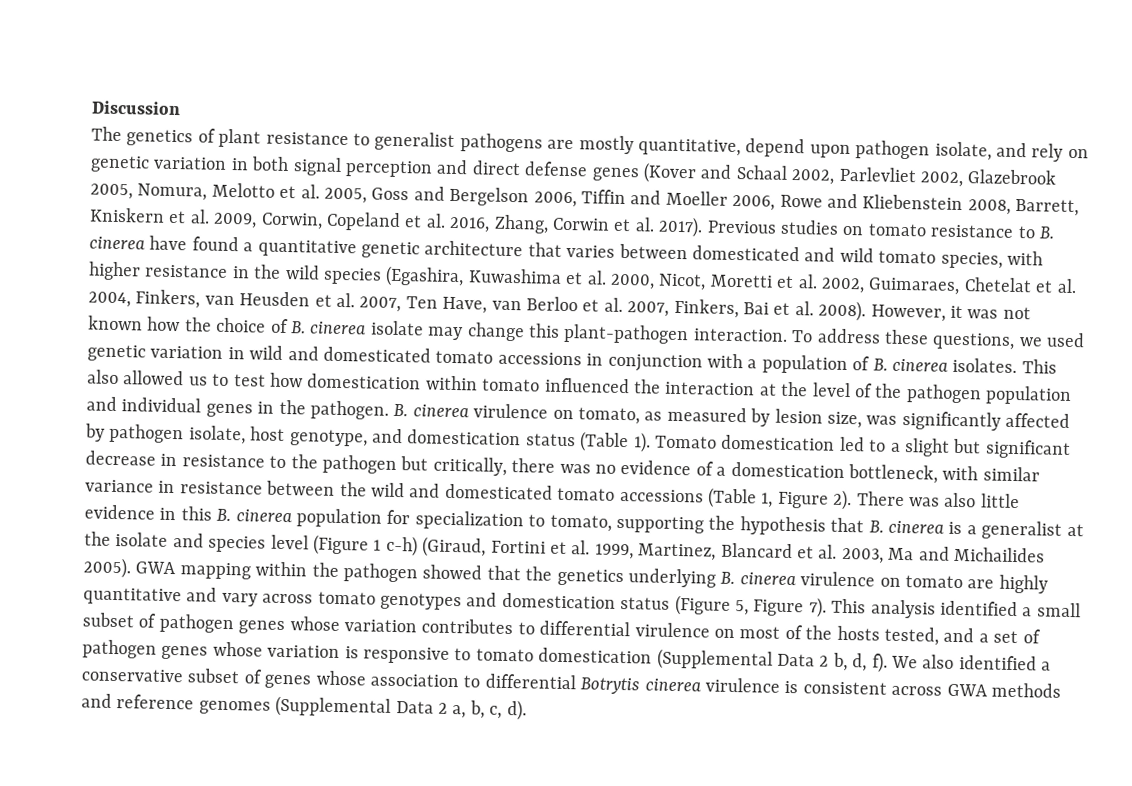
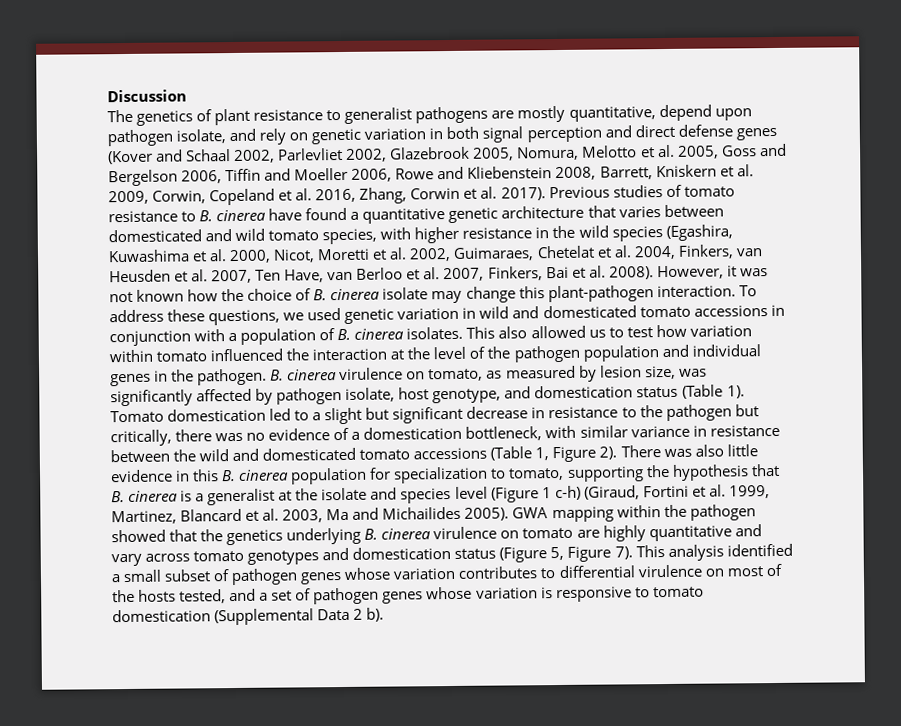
[842,225,865,236] on -> [665,184,682,198] of
[307,373,422,390] domestication -> [689,325,752,337] variation
[832,652,1052,673] [81,668,1061,698] [81,693,527,721] b, d, f). We also identified a conservative subset of genes whose association to differential Botrytis cinerea virulence is consistent across GWA methods and reference genomes (Supplemental Data 2 a, b, c, d). -> [366,607,385,622] b).

